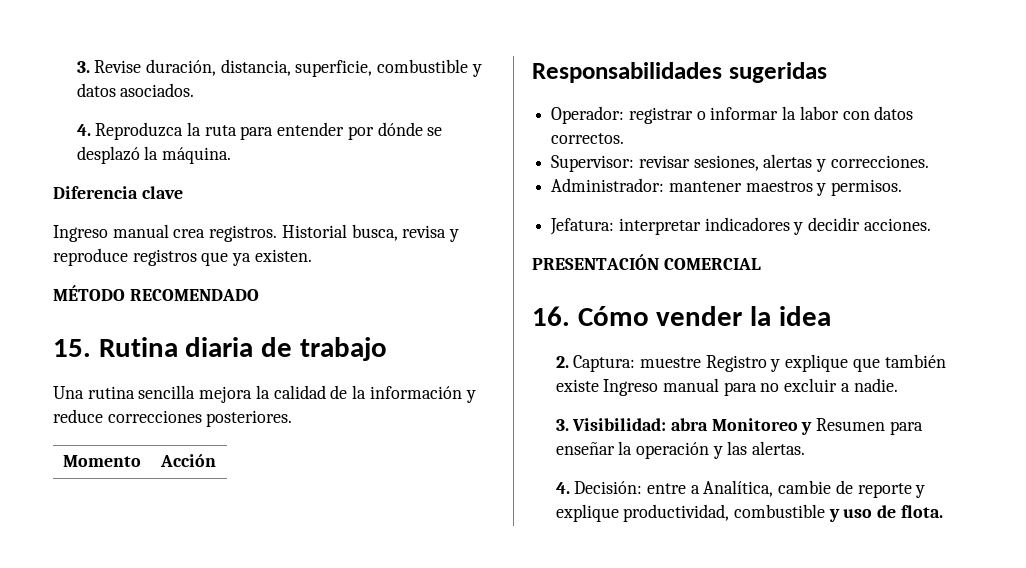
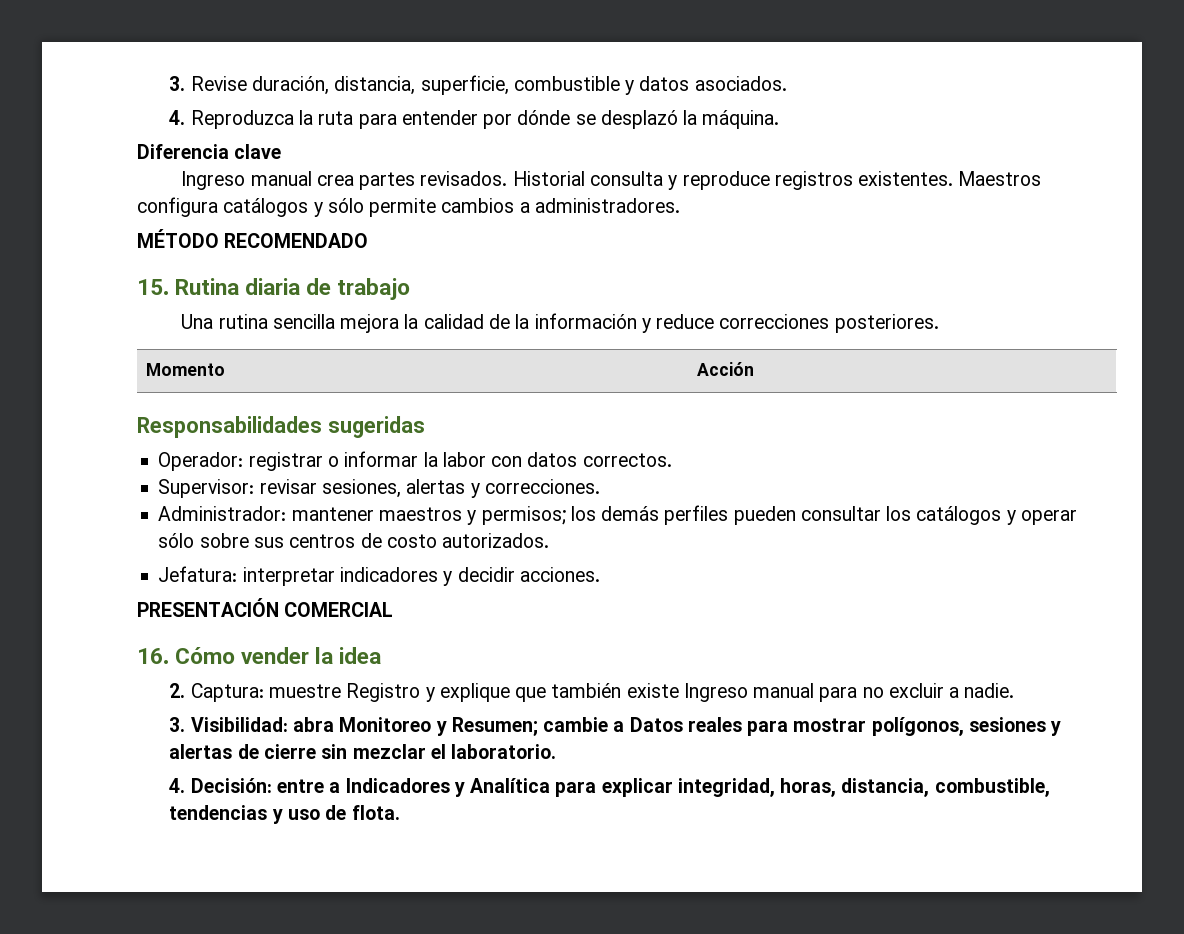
[209,224,460,242] [53,248,312,266] registros. Historial busca, revisa y reproduce registros que ya existen. -> [359,171,1042,190] [137,197,680,217] partes revisados. Historial consulta y reproduce registros existentes. Maestros configura catálogos y sólo permite cambios a administradores.
[831,179,903,196] permisos. -> [481,505,1077,525] [158,533,550,548] permisos; los demás perfiles pueden consultar los catálogos y operar sólo sobre sus centros de costo autorizados.
[816,418,923,435] [555,441,806,459] [555,480,926,498] [555,504,826,522] Resumen para enseñar la operación y las alertas. // 4. Decisión: entre a Analítica, cambie de reporte y explique productividad, combustible -> [451,717,1062,736] [169,744,557,759] [169,778,1050,797] [169,805,268,820] Resumen; cambie a Datos reales para mostrar polígonos, sesiones y alertas de cierre sin mezclar el laboratorio. // 4. Decisión: entre a Indicadores y Analítica para explicar integridad, horas, distancia, combustible, tendencias

